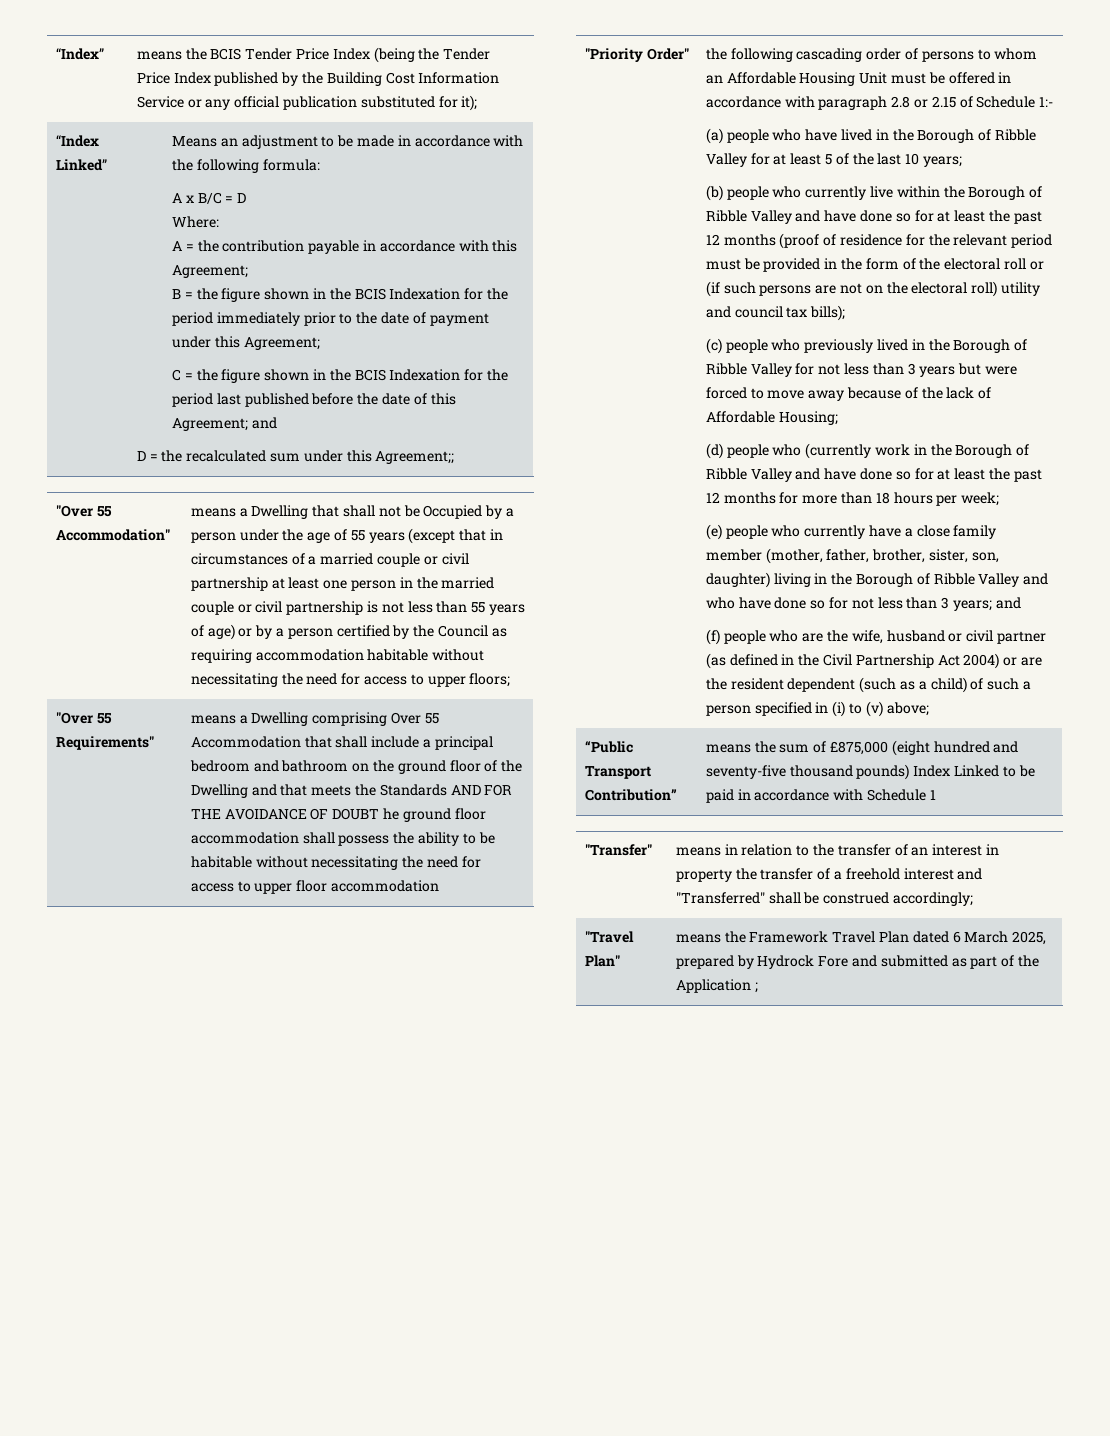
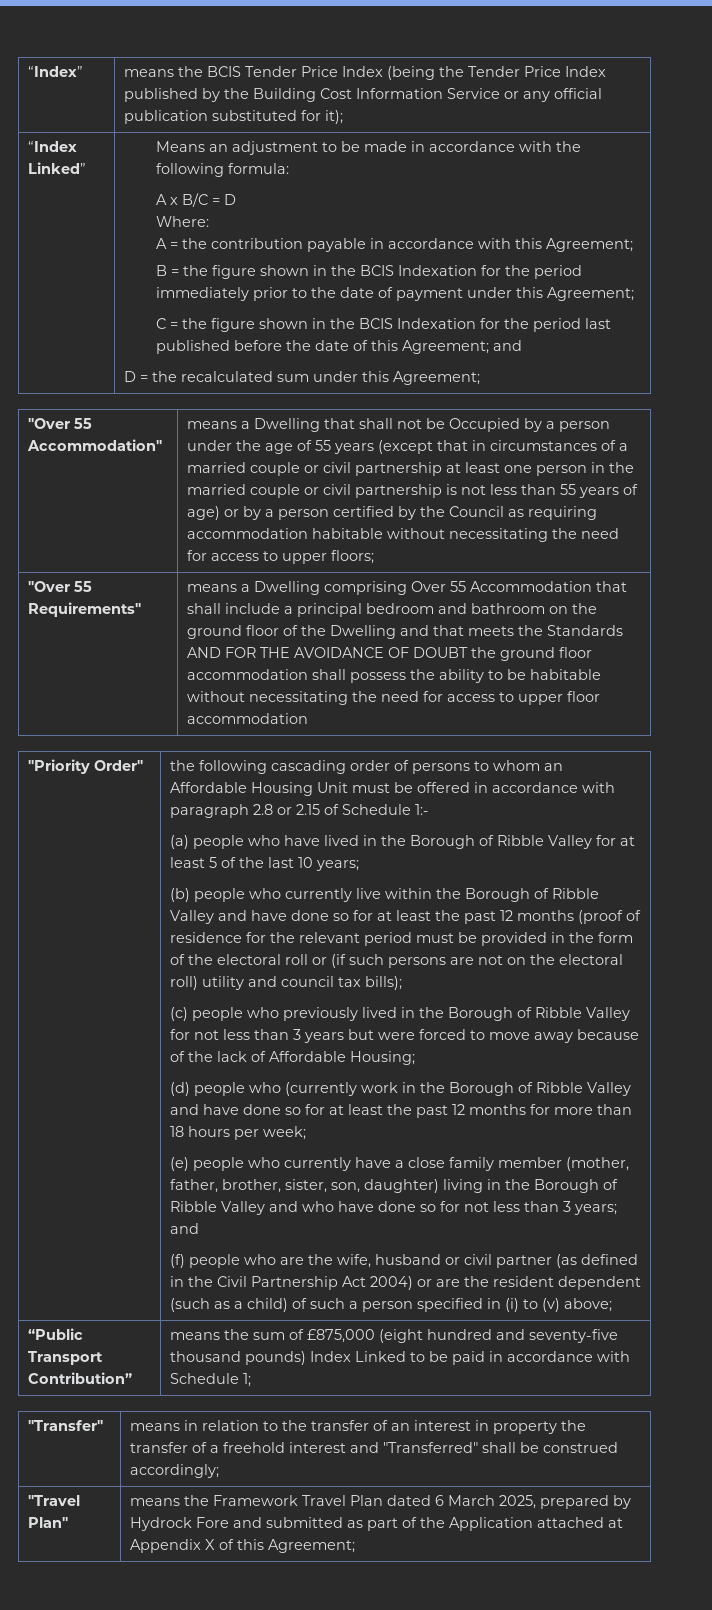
[375,451,455,464] Agreement;; -> [392,371,480,385] Agreement;
[383,808,400,820] he -> [470,647,496,658] the
[929,790,936,800] 1 -> [242,1373,251,1387] 1;
[754,982,758,993] ; -> [536,1517,623,1528] [129,1539,355,1553] attached at Appendix X of this Agreement;

